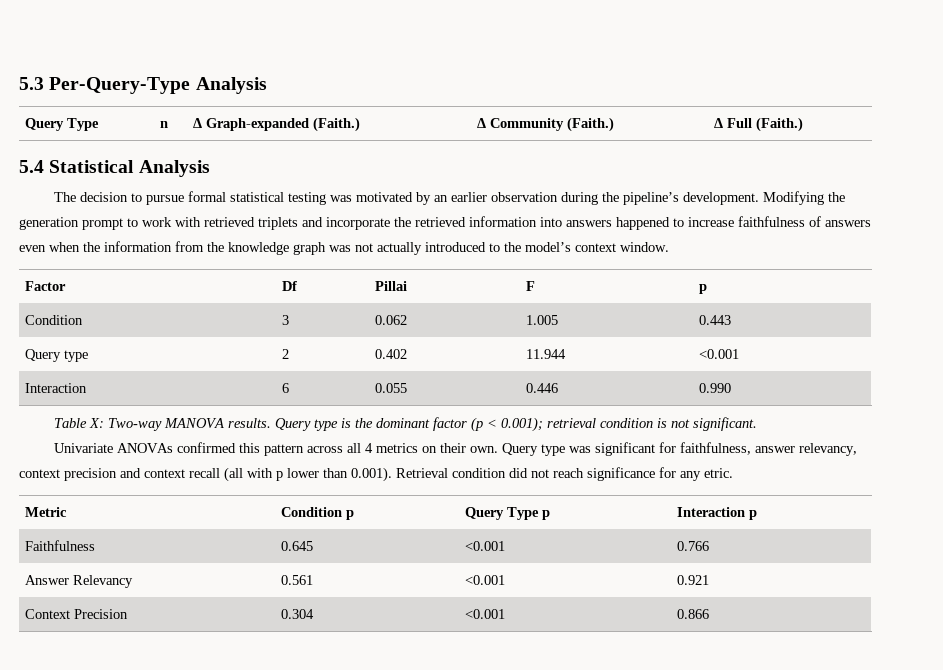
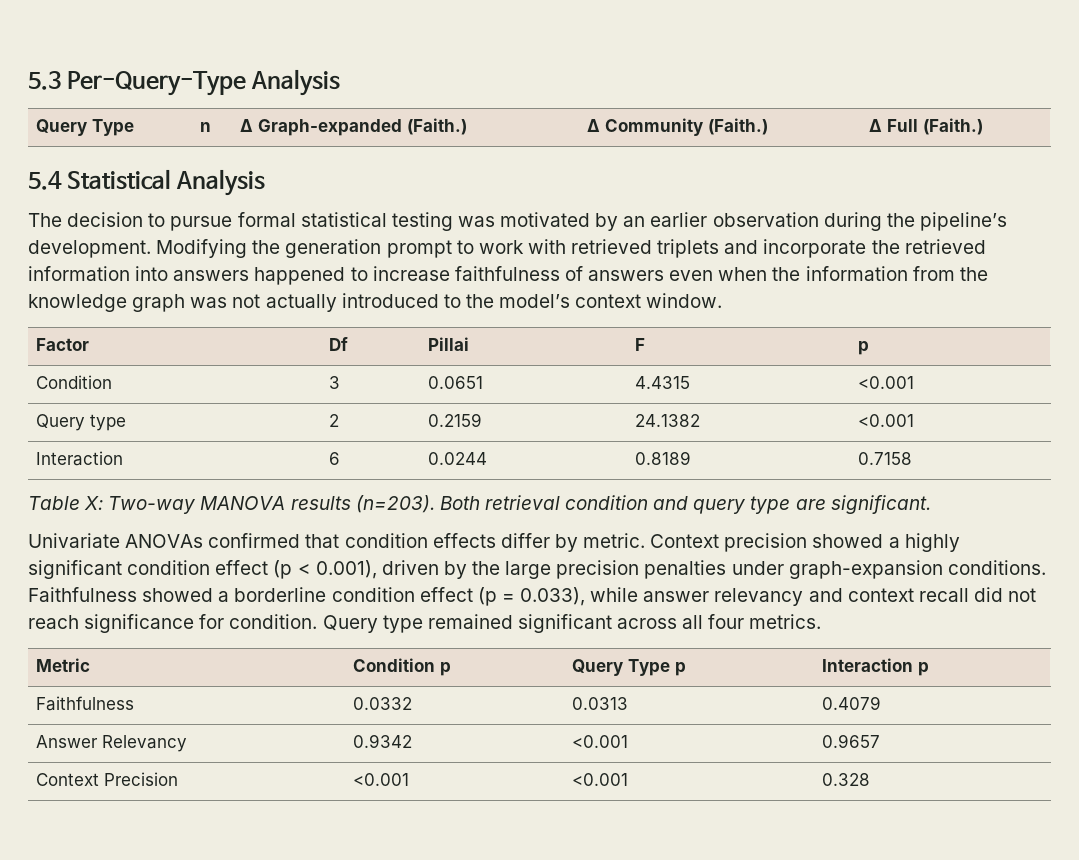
[374,315,407,325] [525,315,558,325] [698,315,731,325] 0.062 | 1.005 | 0.443 -> [428,376,484,389] [635,376,691,389] [858,376,915,389] 0.0651 | 4.4315 | <0.001
[374,349,407,359] [525,349,566,359] 0.402 | 11.944 -> [428,413,483,427] [635,414,701,427] 0.2159 | 24.1382
[374,383,407,393] [525,383,558,393] [698,383,731,393] 0.055 | 0.446 | 0.990 -> [428,452,488,465] [635,451,692,465] [858,452,913,465] 0.0244 | 0.8189 | 0.7158
[228,417,758,432] [54,442,858,456] [19,467,506,482] results. Query type is the dominant factor (p < 0.001); retrieval condition is not significant. // Univariate ANOVAs confirmed this pattern across all 4 metrics on their own. Query type was significant for faithfulness, answer relevancy, context precision and context recall (all with p lower than 0.001). Retrieval condition -> [290,495,931,514] [28,533,960,552] [28,560,1046,579] [28,587,969,606] results (n=203). Both retrieval condition and query type are significant. // Univariate ANOVAs confirmed that condition effects differ by metric. Context precision showed a highly significant condition effect (p < 0.001), driven by the large precision penalties under graph-expansion conditions. Faithfulness showed a borderline condition effect (p = 0.033), while answer relevancy and context recall
[680,468,733,481] any etric. -> [229,614,822,633] condition. Query type remained significant across all four metrics.
[280,541,313,551] [464,541,505,551] [676,541,709,551] 0.645 | <0.001 | 0.766 -> [353,697,413,710] [572,697,629,710] [822,696,882,710] 0.0332 | 0.0313 | 0.4079
[280,575,313,585] [464,575,505,585] [676,575,709,585] 0.561 | <0.001 | 0.921 -> [353,734,413,748] [572,735,629,748] [822,734,881,748] 0.9342 | <0.001 | 0.9657
[280,609,314,619] [464,609,505,619] [676,609,709,619] 0.304 | <0.001 | 0.866 -> [353,773,410,786] [572,773,629,786] [822,773,871,786] <0.001 | <0.001 | 0.328

